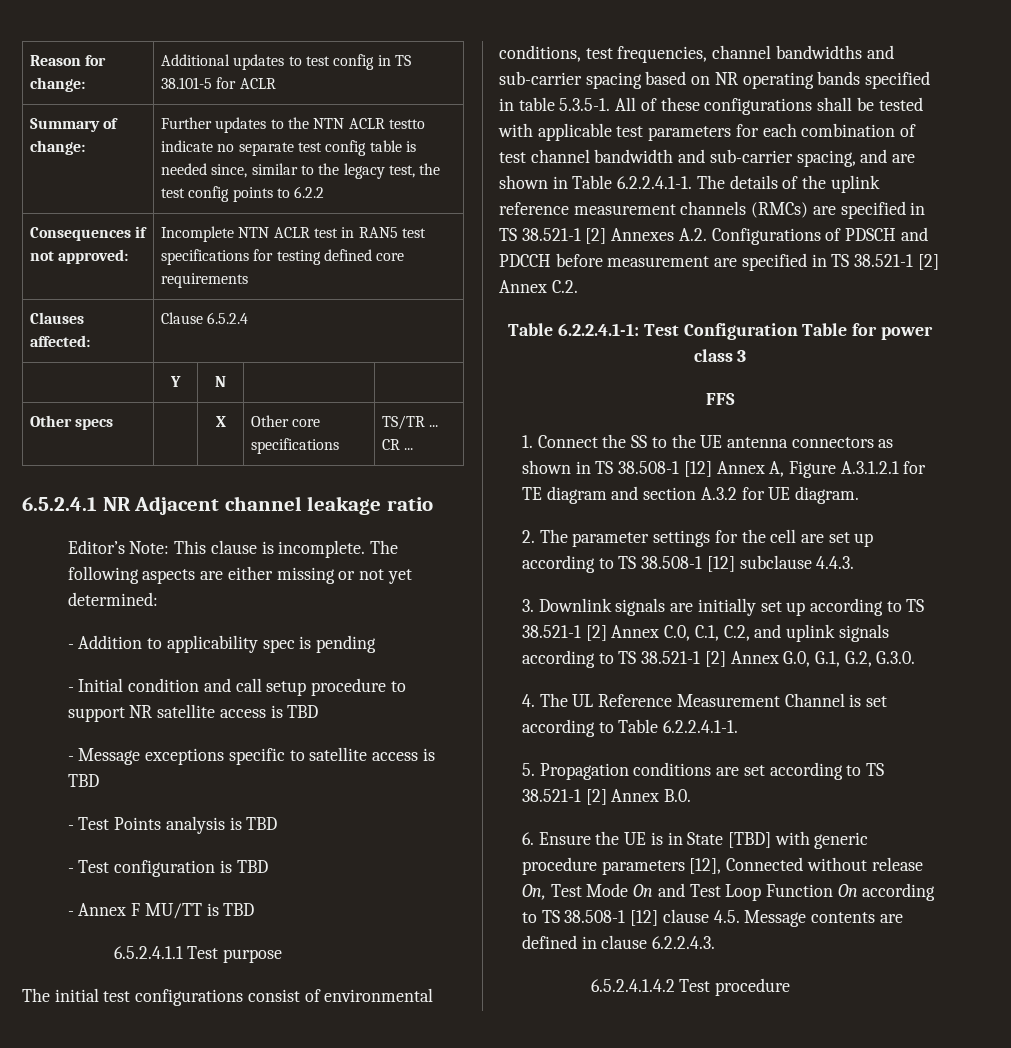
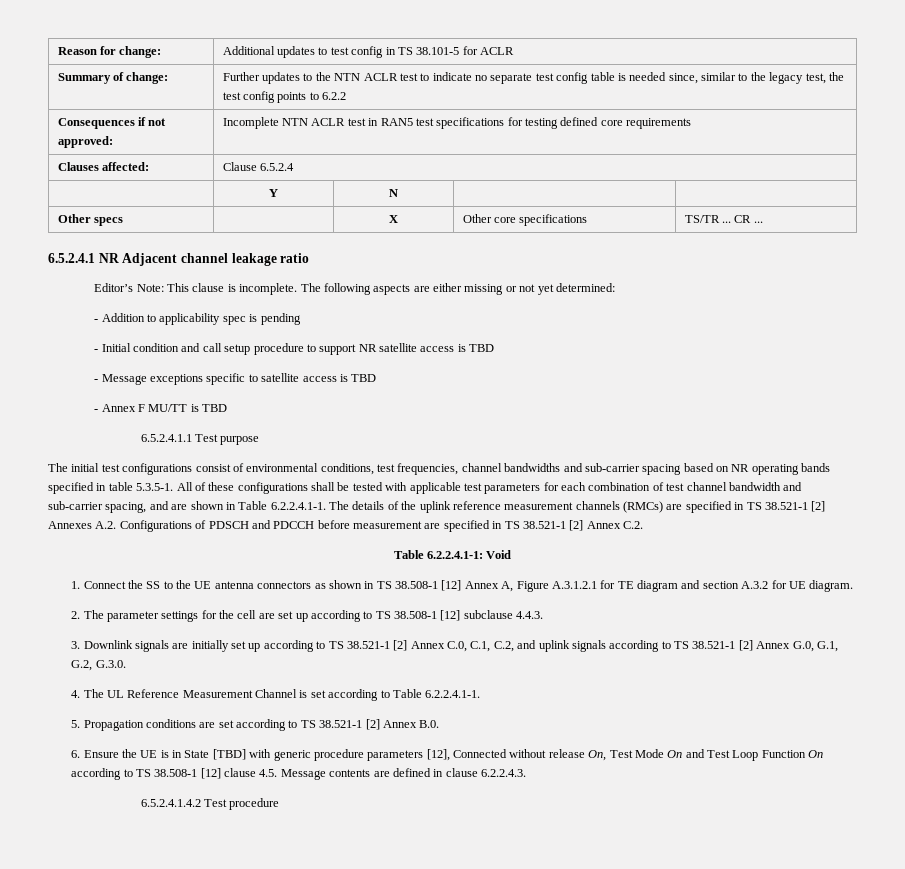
[389,119,426,129] testto -> [399,73,430,81] test to
[67,816,278,834] [67,860,268,877] // - Test Points analysis is TBD // - Test configuration is TBD -> (377, 378) none
[643,323,933,340] [693,349,747,362] [705,393,735,405] Test Configuration Table for power class 3 // FFS -> [486,550,512,559] Void

